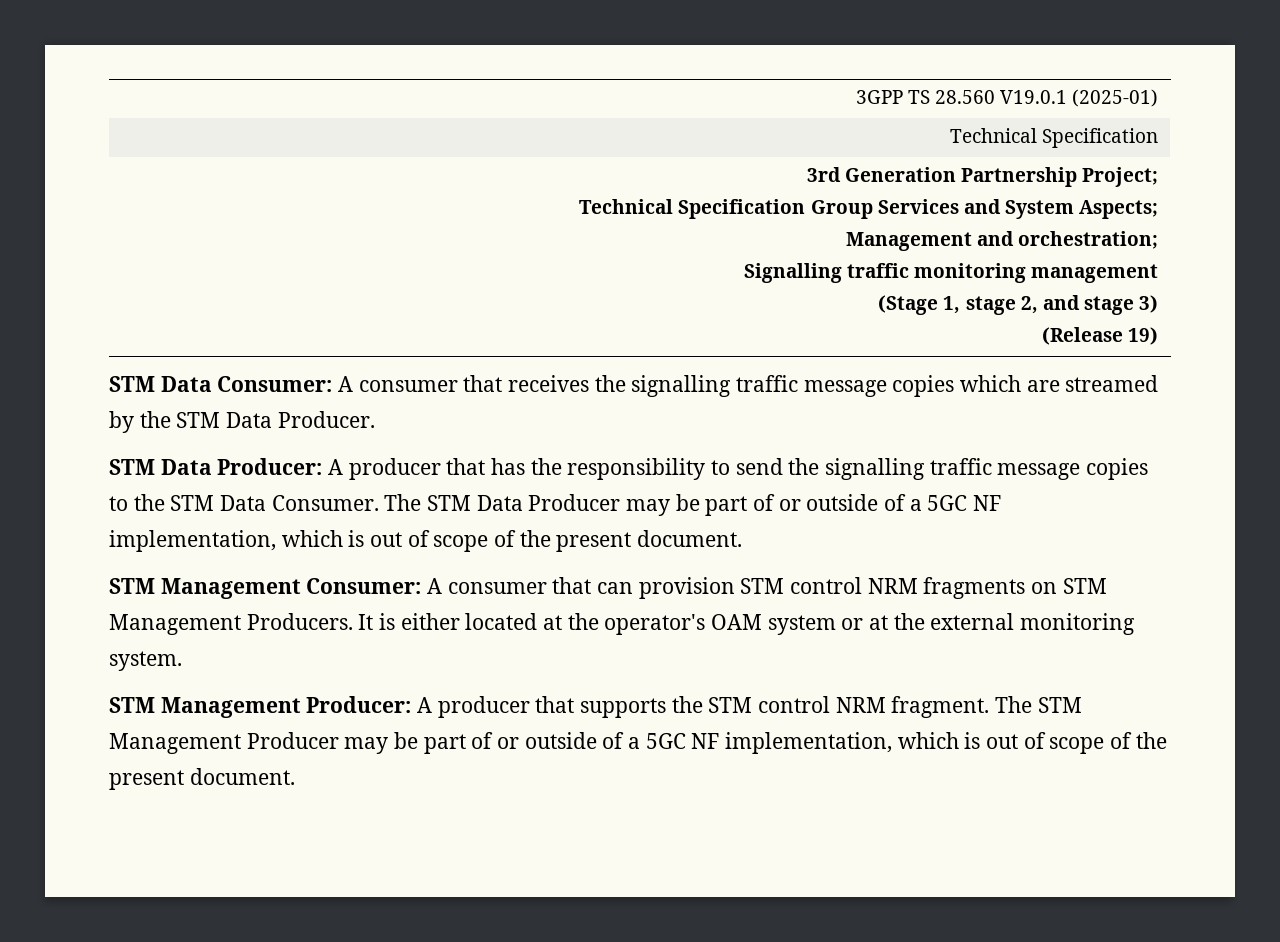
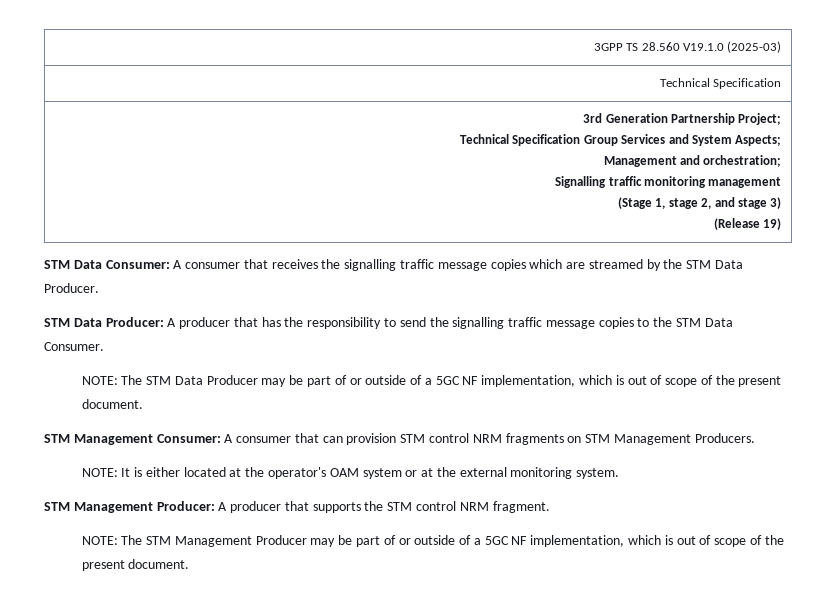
[999,89,1159,107] V19.0.1 (2025-01) -> [682,41,782,53] V19.1.0 (2025-03)
(379, 503) none -> [81,376,118,385] // NOTE:
(353, 621) none -> [81,468,118,477] // NOTE:
(990, 707) none -> [81,536,118,545] // NOTE:

